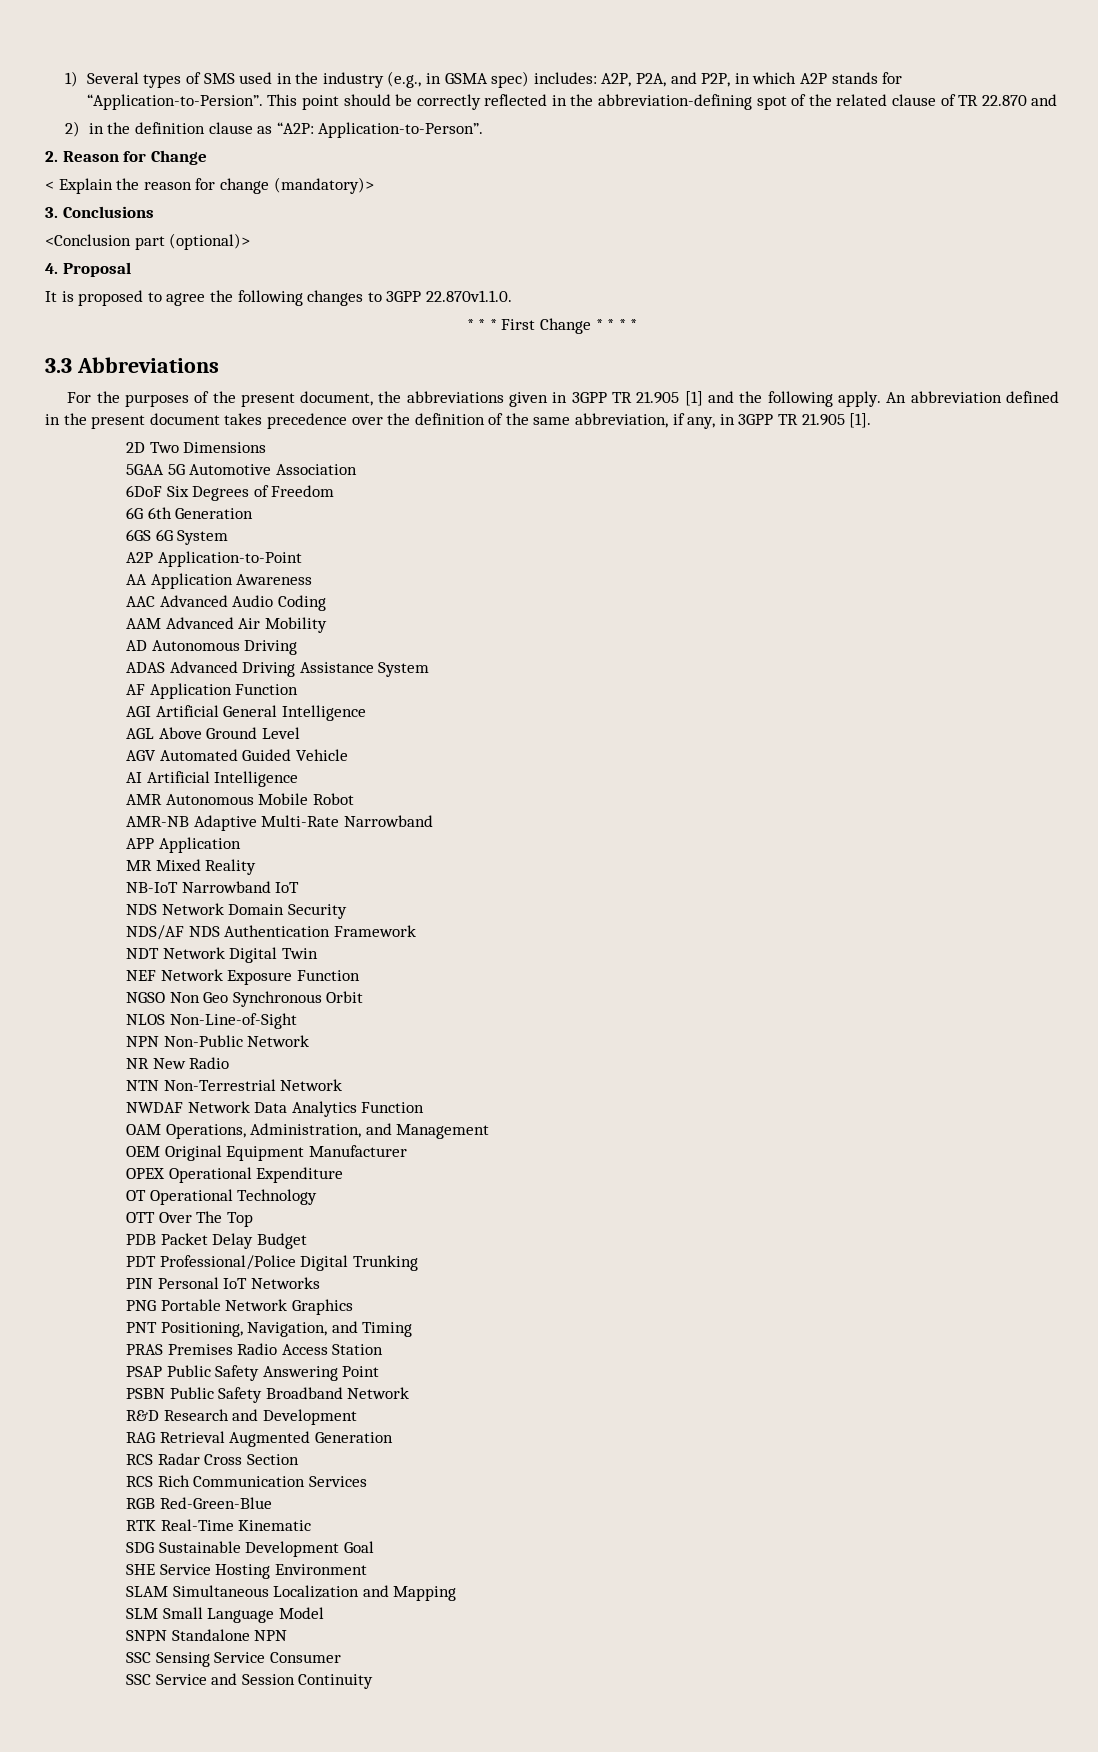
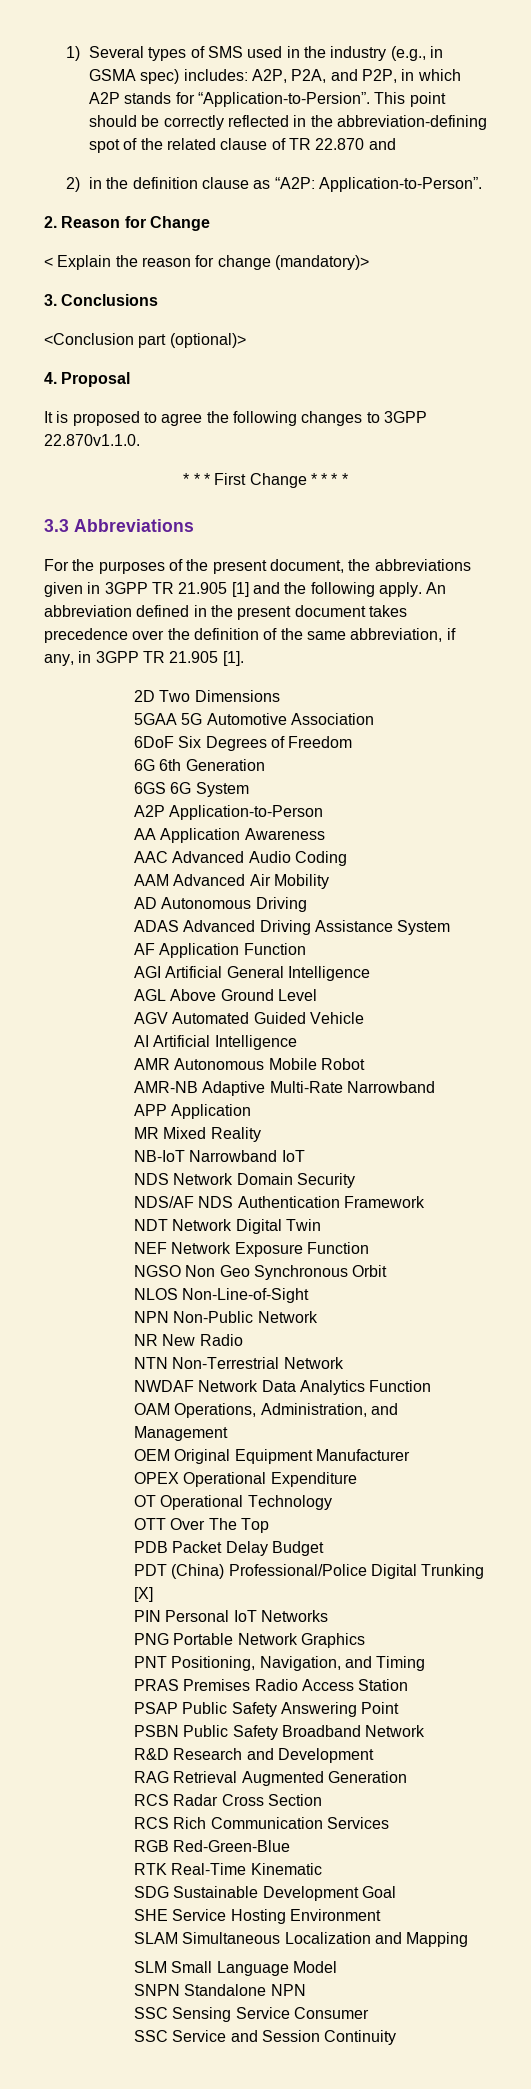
[157,551,302,567] Application-to-Point -> [169,805,324,820] Application-to-Person
(156, 1261) none -> [171,1564,225,1579] (China)
(418, 1263) none -> [133,1587,153,1602] [X]

